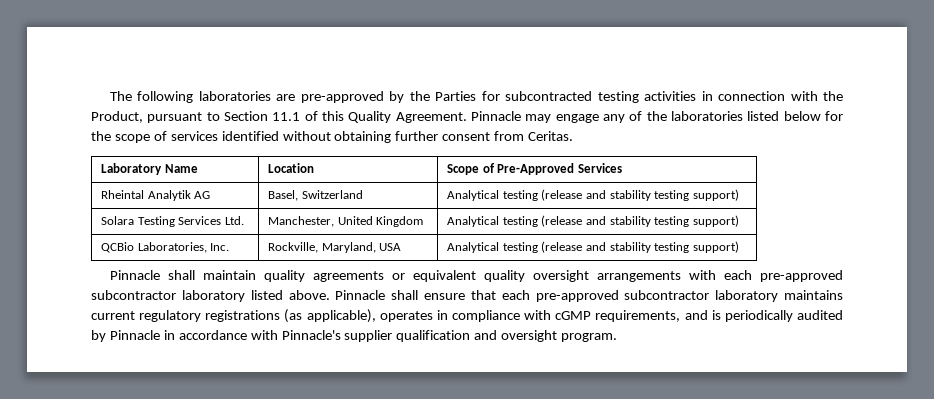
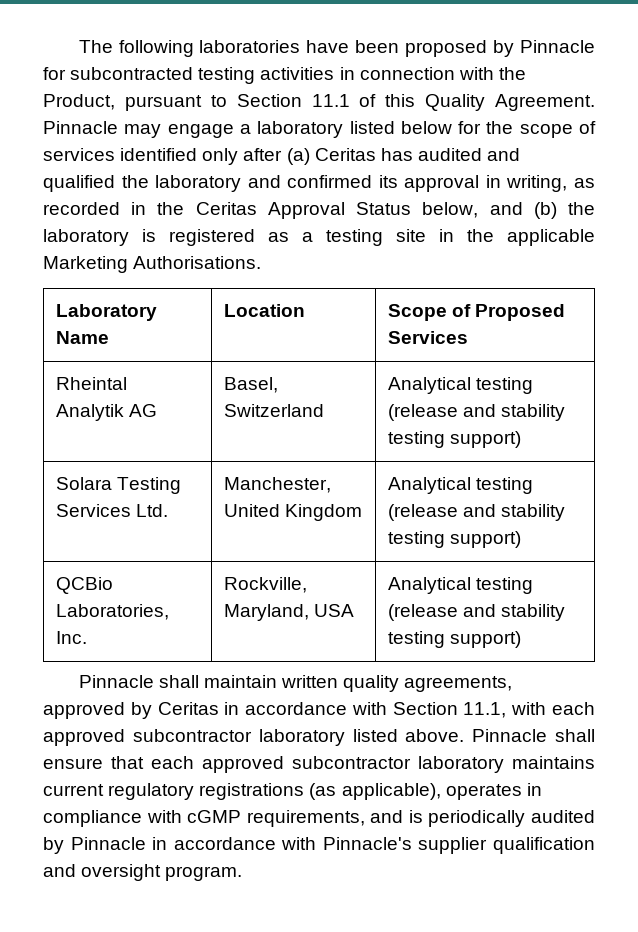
[276,91,477,103] are pre-approved by the Parties -> [306,40,596,57] have been proposed by Pinnacle
[603,111,744,123] any of the laboratories -> [239,121,344,138] a laboratory
[282,131,574,143] without obtaining further consent from Ceritas. -> [202,148,521,165] [43,175,595,192] [43,202,595,219] [43,229,595,246] [43,256,262,273] only after (a) Ceritas has audited and qualified the laboratory and confirmed its approval in writing, as recorded in the Ceritas Approval Status below, and (b) the laboratory is registered as a testing site in the applicable Marketing Authorisations.
[497,163,575,175] Pre-Approved -> [475,304,566,321] Proposed
[263,270,681,282] quality agreements or equivalent quality oversight arrangements -> [281,675,513,692] [43,702,507,719] written quality agreements, approved by Ceritas in accordance with Section 11.1,
[759,270,843,282] pre-approved -> [43,729,125,746] approved
[535,290,619,302] pre-approved -> [202,756,284,773] approved

